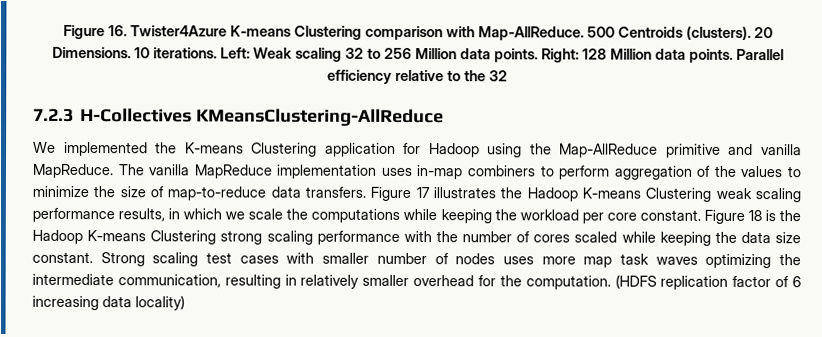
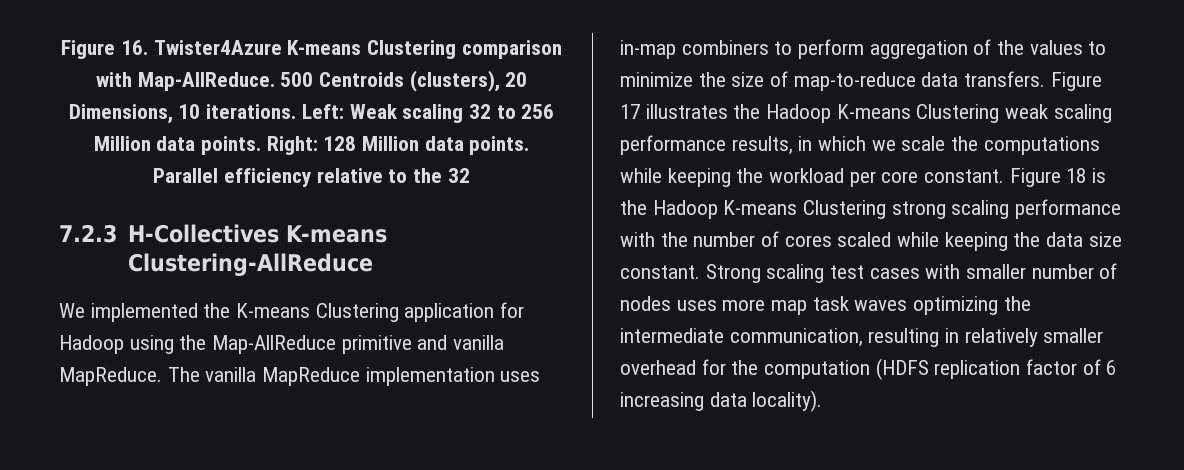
[685,25,773,41] [51,46,131,59] (clusters). 20 Dimensions. -> [409,70,528,92] [68,104,173,124] (clusters), 20 Dimensions,
[196,108,445,127] KMeansClustering-AllReduce -> [285,225,388,243] [127,253,373,276] K-means Clustering-AllReduce
[525,275,611,290] computation. -> [764,360,871,379] computation
[135,295,185,311] locality) -> [752,390,823,412] locality).

